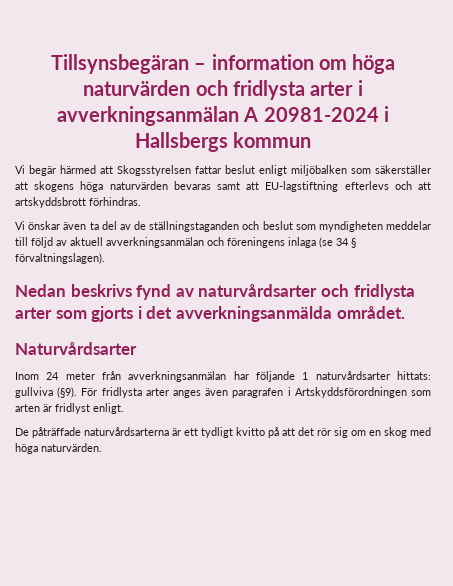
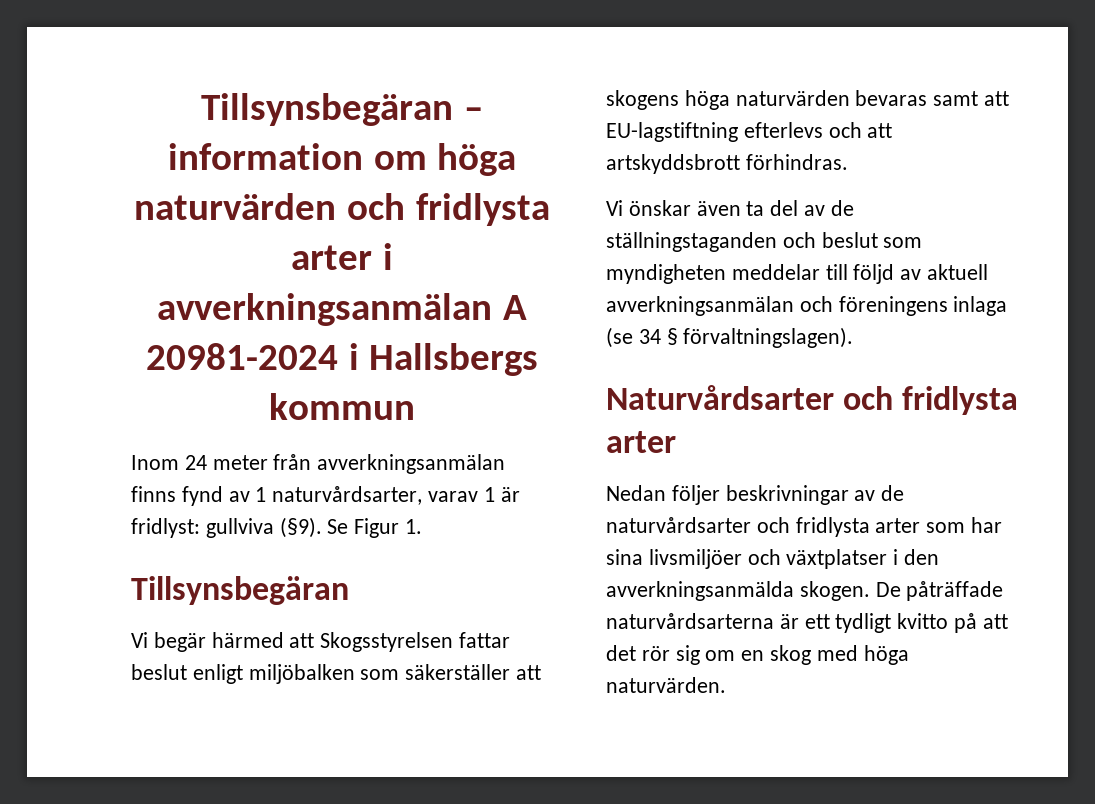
(312, 140) none -> [131,454,506,474] [131,486,520,506] [131,517,423,538] [131,576,349,605] // Inom 24 meter från avverkningsanmälan finns fynd av 1 naturvårdsarter, varav 1 är fridlyst: gullviva (§9). Se Figur 1. // Tillsynsbegäran
[15,284,194,300] Nedan beskrivs fynd av -> [606,385,1019,415] [606,431,676,453] [606,485,905,505] Naturvårdsarter och fridlysta arter // Nedan följer beskrivningar av de
[91,306,405,322] [15,342,137,355] [15,371,431,382] [15,387,431,398] [15,403,124,414] gjorts i det avverkningsanmälda området. // Naturvårdsarter // Inom 24 meter från avverkningsanmälan har följande 1 naturvårdsarter hittats: gullviva (§9). För fridlysta arter anges även paragrafen i Artskyddsförordningen som arten är fridlyst enligt. // -> [971,517,1003,533] [606,549,940,569] [606,581,870,601] har sina livsmiljöer och växtplatser i den avverkningsanmälda skogen.

